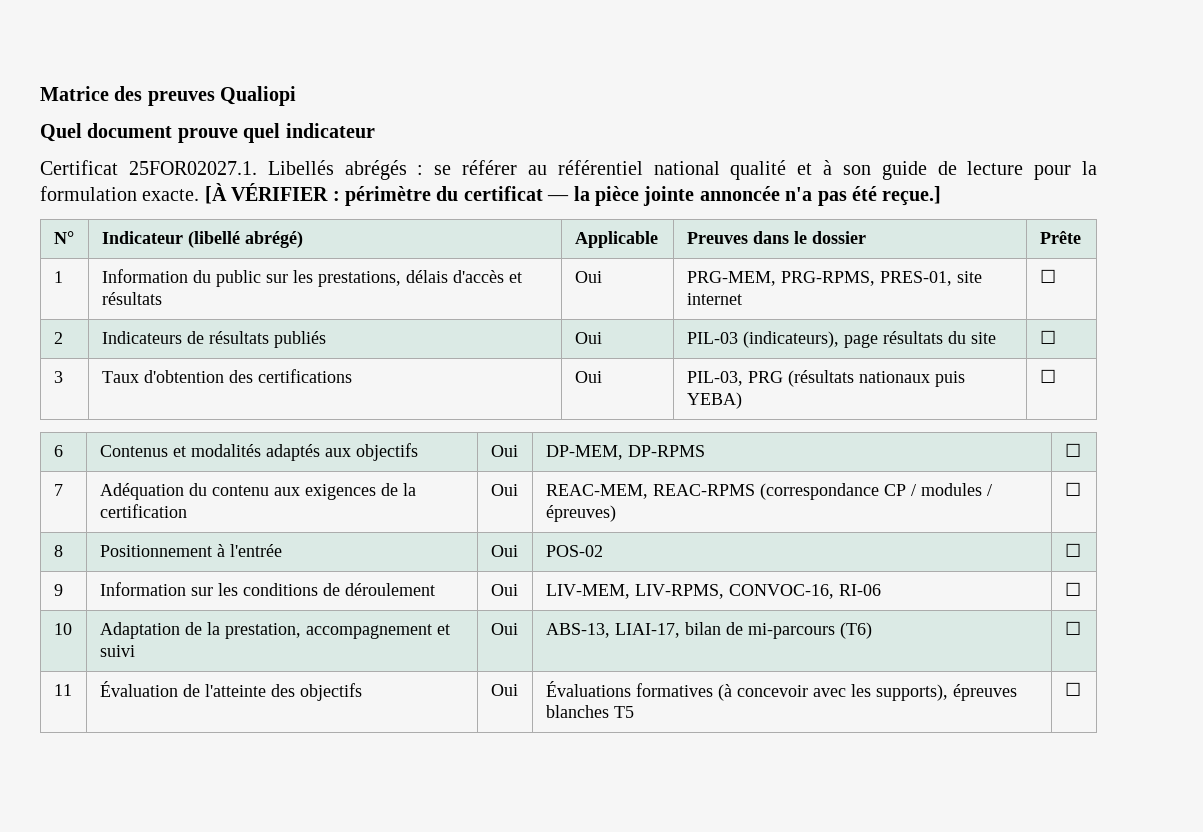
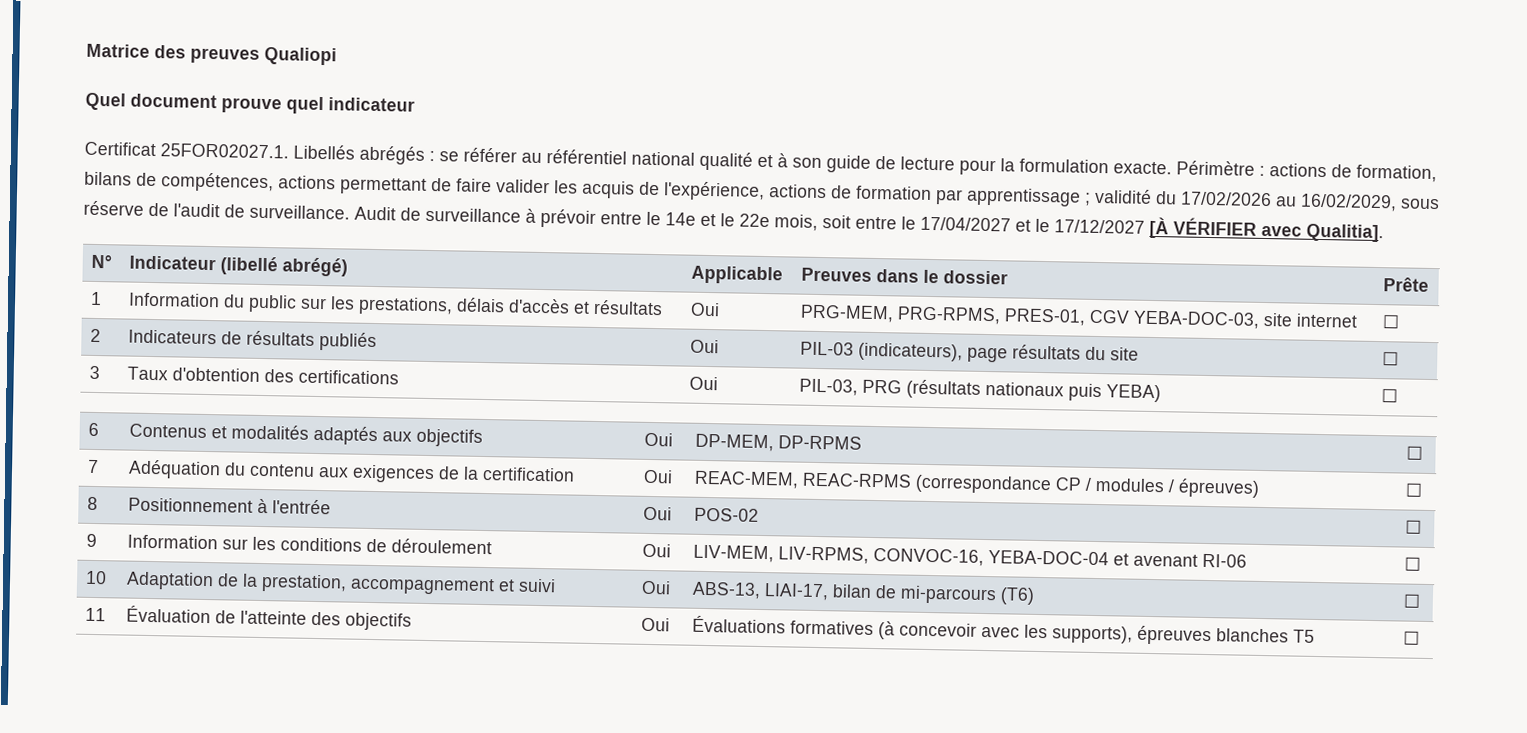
[204,183,942,206] [À VÉRIFIER : périmètre du certificat — la pièce jointe annoncée n'a pas été reçue.] -> [1176,160,1437,183] [84,171,1440,212] [83,200,1384,243] Périmètre : actions de formation, bilans de compétences, actions permettant de faire valider les acquis de l'expérience, actions de formation par apprentissage ; validité du 17/02/2026 au 16/02/2029, sous réserve de l'audit de surveillance. Audit de surveillance à prévoir entre le 14e et le 22e mois, soit entre le 17/04/2027 et le 17/12/2027 [À VÉRIFIER avec Qualitia].
(952, 278) none -> [1088,309,1260,329] CGV YEBA-DOC-03,
(834, 591) none -> [987,550,1198,567] YEBA-DOC-04 et avenant

